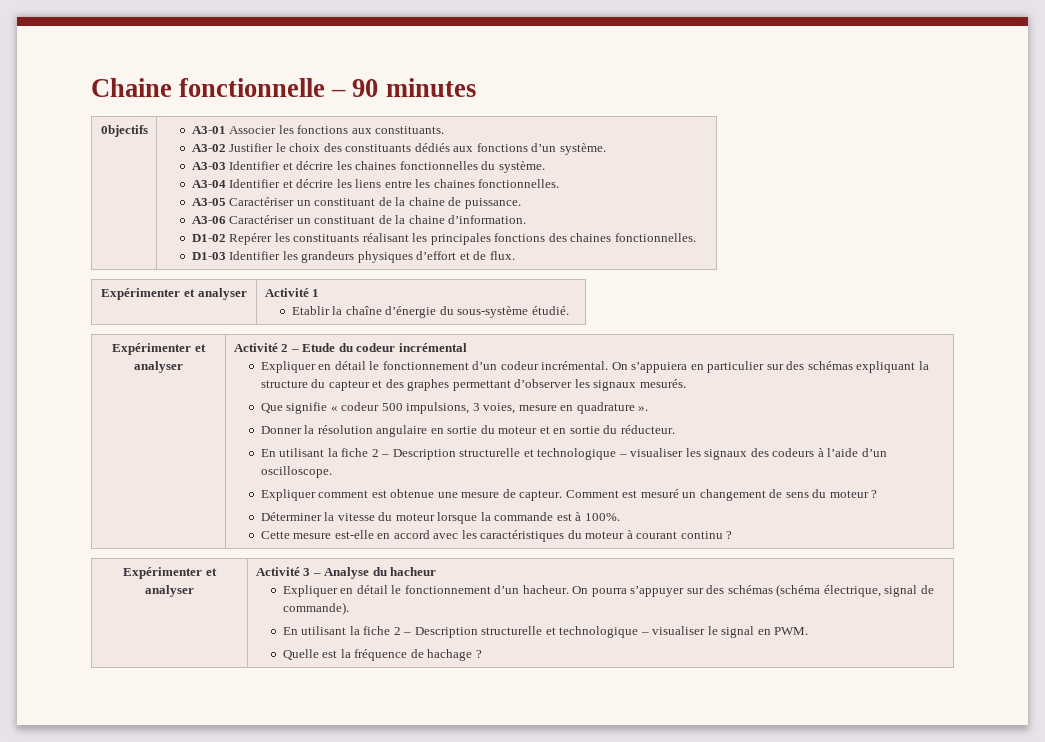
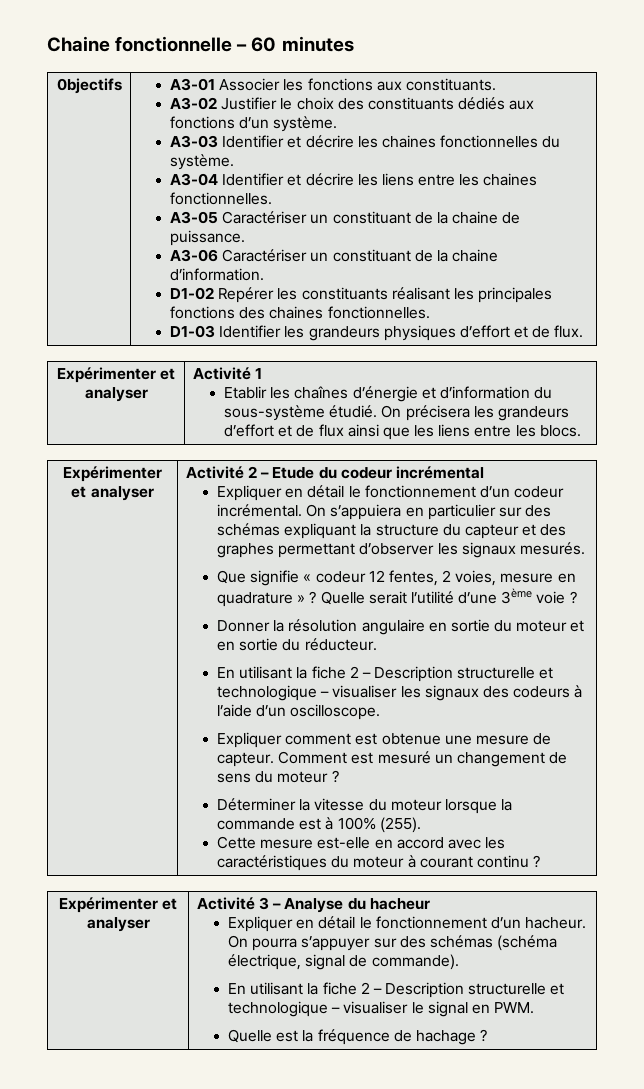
[352,79,379,97] 90 -> [251,37,277,52] 60
[332,306,569,318] la chaîne d’énergie du sous-système étudié. -> [270,386,553,402] [223,405,569,421] [223,424,581,440] les chaînes d’énergie et d’information du sous-système étudié. On précisera les grandeurs d’effort et de flux ainsi que les liens entre les blocs.
[381,402,480,414] 500 impulsions, 3 -> [368,570,452,586] 12 fentes, 2
[638,406,649,411] ». -> [297,588,577,605] » ? Quelle serait l’utilité d’une 3ème voie ?
[584,513,620,521] 100%. -> [337,817,421,833] 100% (255).

